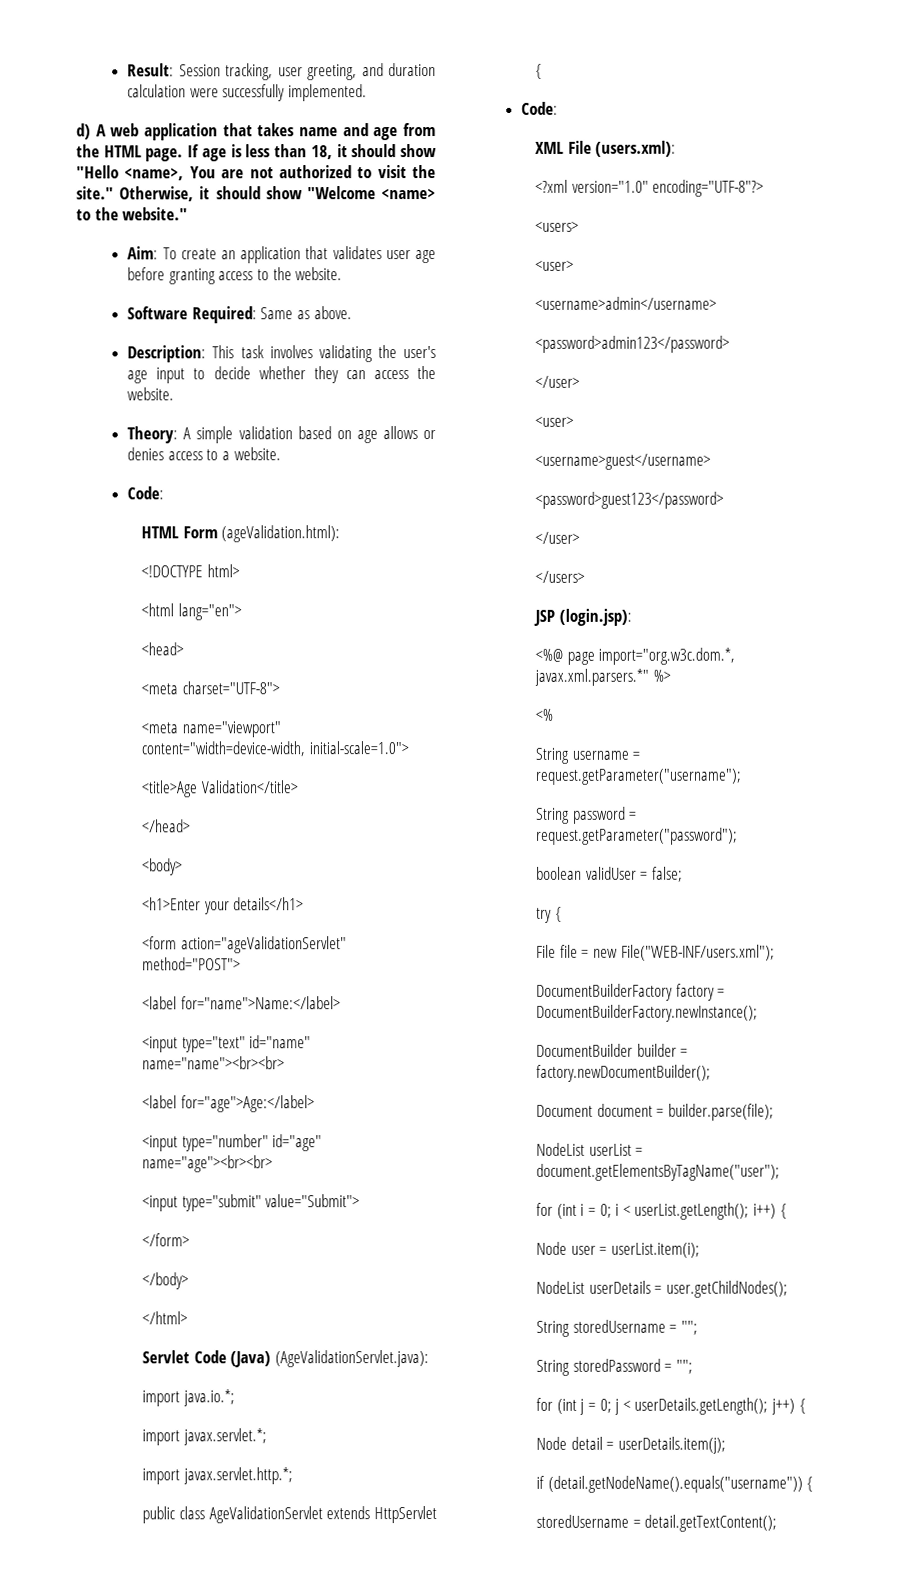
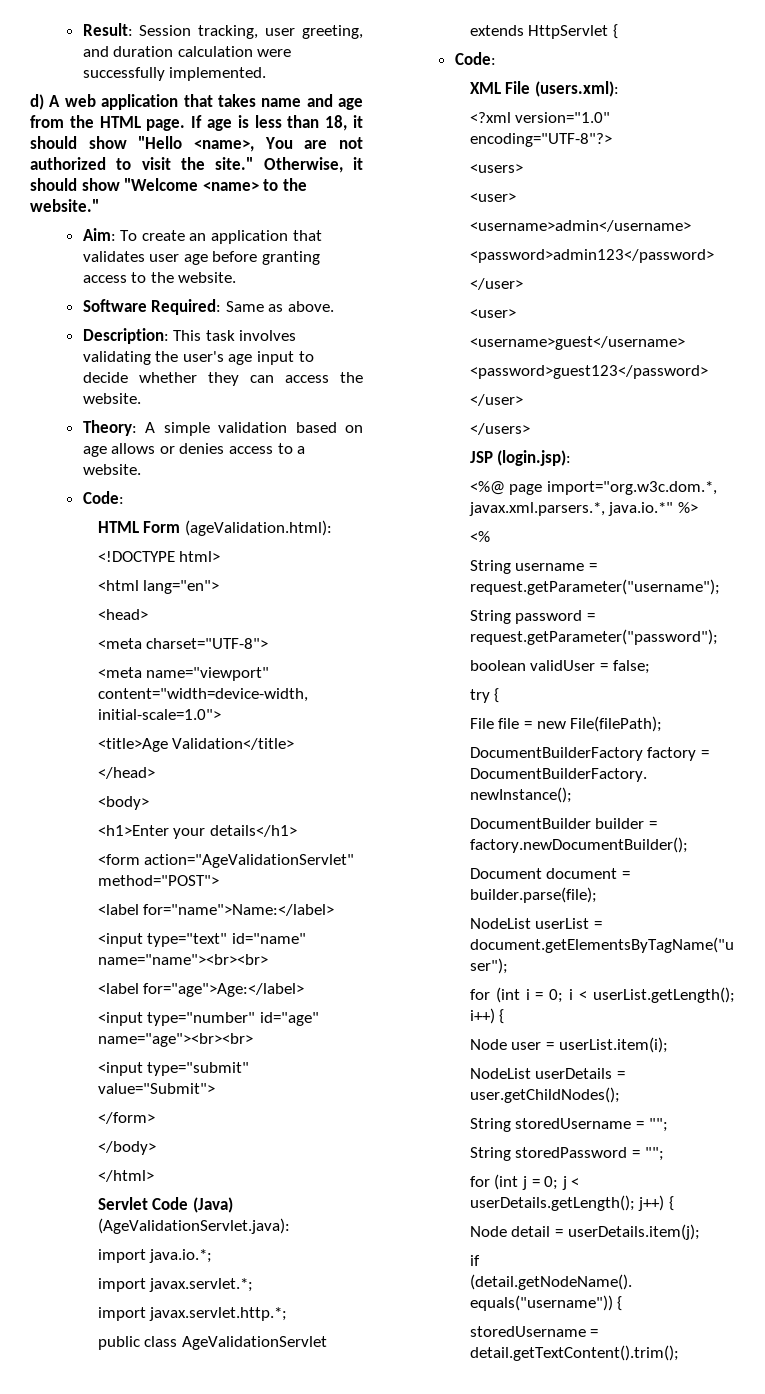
[180,936,347,954] action="ageValidationServlet" -> [144,854,355,868] action="AgeValidationServlet"
[534,668,650,686] javax.xml.parsers.*" -> [468,502,674,516] javax.xml.parsers.*, java.io.*"
[620,944,775,961] File("WEB-INF/users.xml"); -> [570,716,663,732] File(filePath);
[644,1514,778,1532] detail.getTextContent(); -> [469,1345,679,1361] detail.getTextContent().trim();

